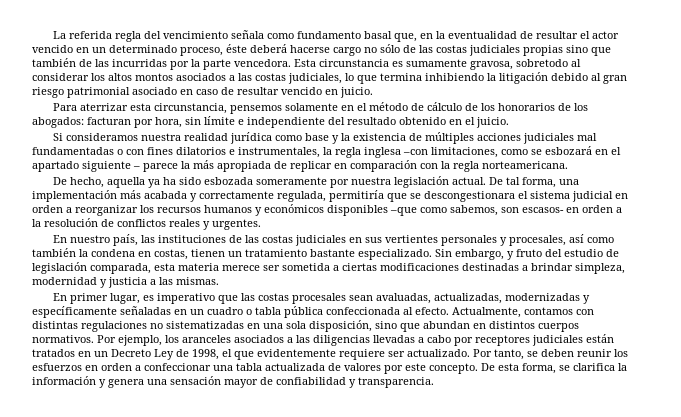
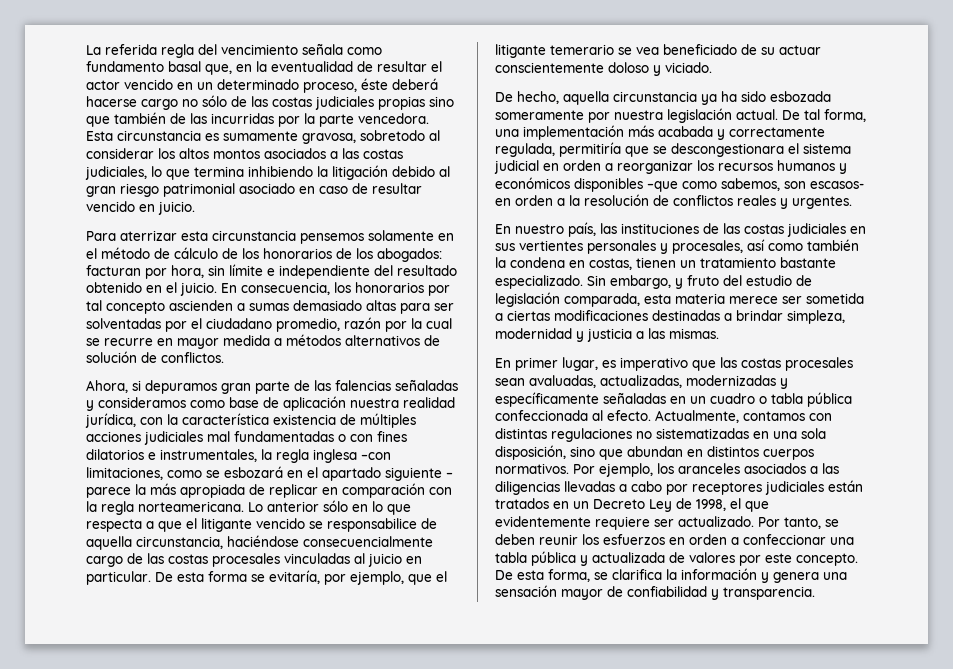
[153,103,227,114] circunstancia, -> [212,230,296,241] circunstancia
[52,132,350,144] // Si consideramos nuestra realidad jurídica como base y la -> [221,282,450,296] [86,300,454,314] [86,317,452,332] [86,334,440,349] [86,351,224,363] [86,379,458,394] [86,396,455,411] [85,413,269,428] En consecuencia, los honorarios por tal concepto ascienden a sumas demasiado altas para ser solventadas por el ciudadano promedio, razón por la cual se recurre en mayor medida a métodos alternativos de solución de conflictos. // Ahora, si depuramos gran parte de las falencias señaladas y consideramos como base de aplicación nuestra realidad jurídica, con la característica
(568, 165) none -> [248,500,411,515] [86,518,437,532] [86,535,433,550] [86,553,422,567] [86,570,447,585] [495,44,821,58] [495,62,712,76] Lo anterior sólo en lo que respecta a que el litigante vencido se responsabilice de aquella circunstancia, haciéndose consecuencialmente cargo de las costas procesales vinculadas al juicio en particular. De esta forma se evitaría, por ejemplo, que el litigante temerario se vea beneficiado de su actuar conscientemente doloso y viciado.
(145, 182) none -> [613,91,697,102] circunstancia
(262, 367) none -> [531,551,588,566] pública y

